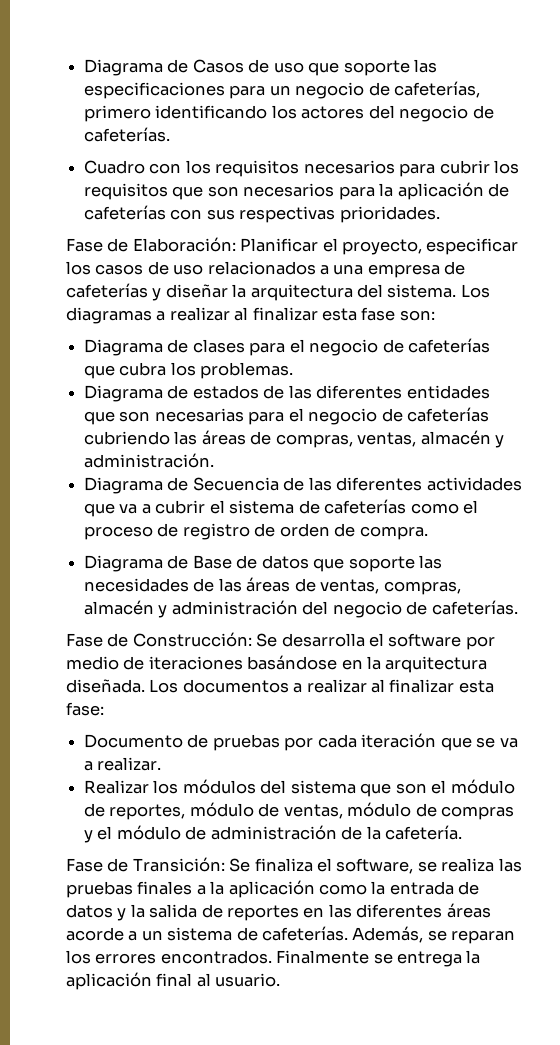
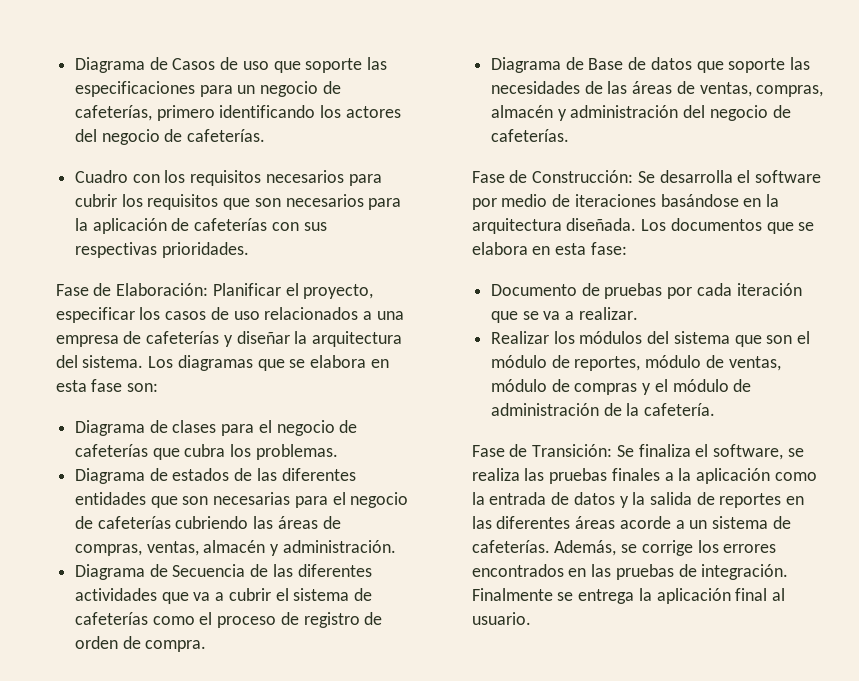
[156,307,318,321] a realizar al finalizar -> [257,355,389,371] que se elabora en
[293,679,455,693] a realizar al finalizar -> [766,222,815,234] [471,242,551,255] que se elabora en
[451,930,516,944] reparan -> [641,540,693,556] corrige
[160,950,272,964] encontrados. -> [471,564,789,580] encontrados en las pruebas de integración.

